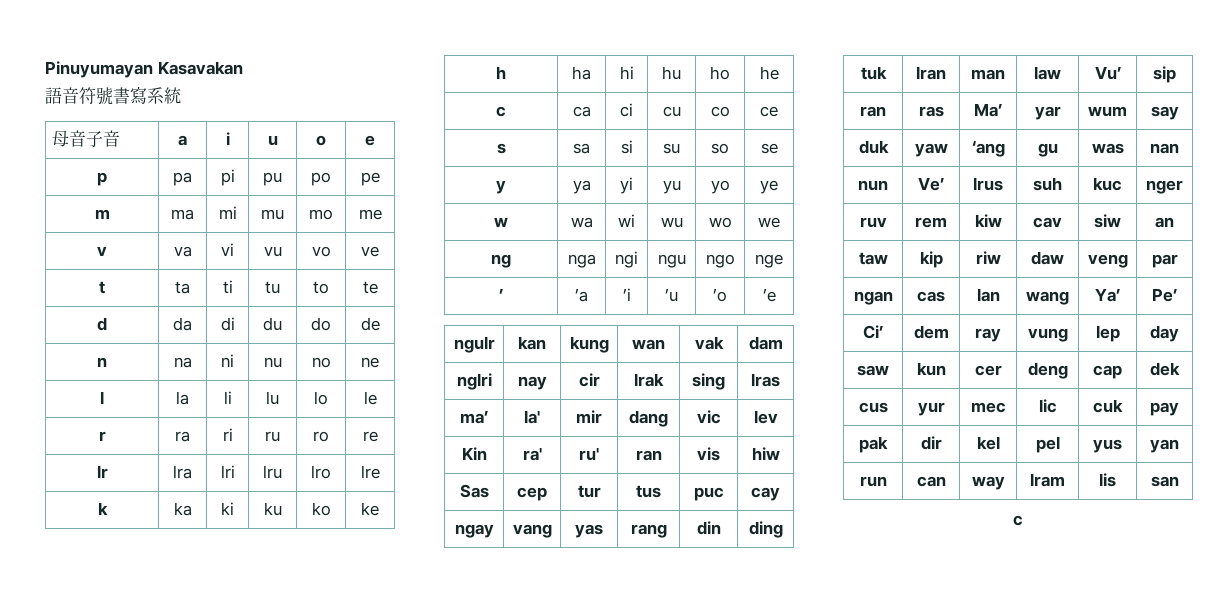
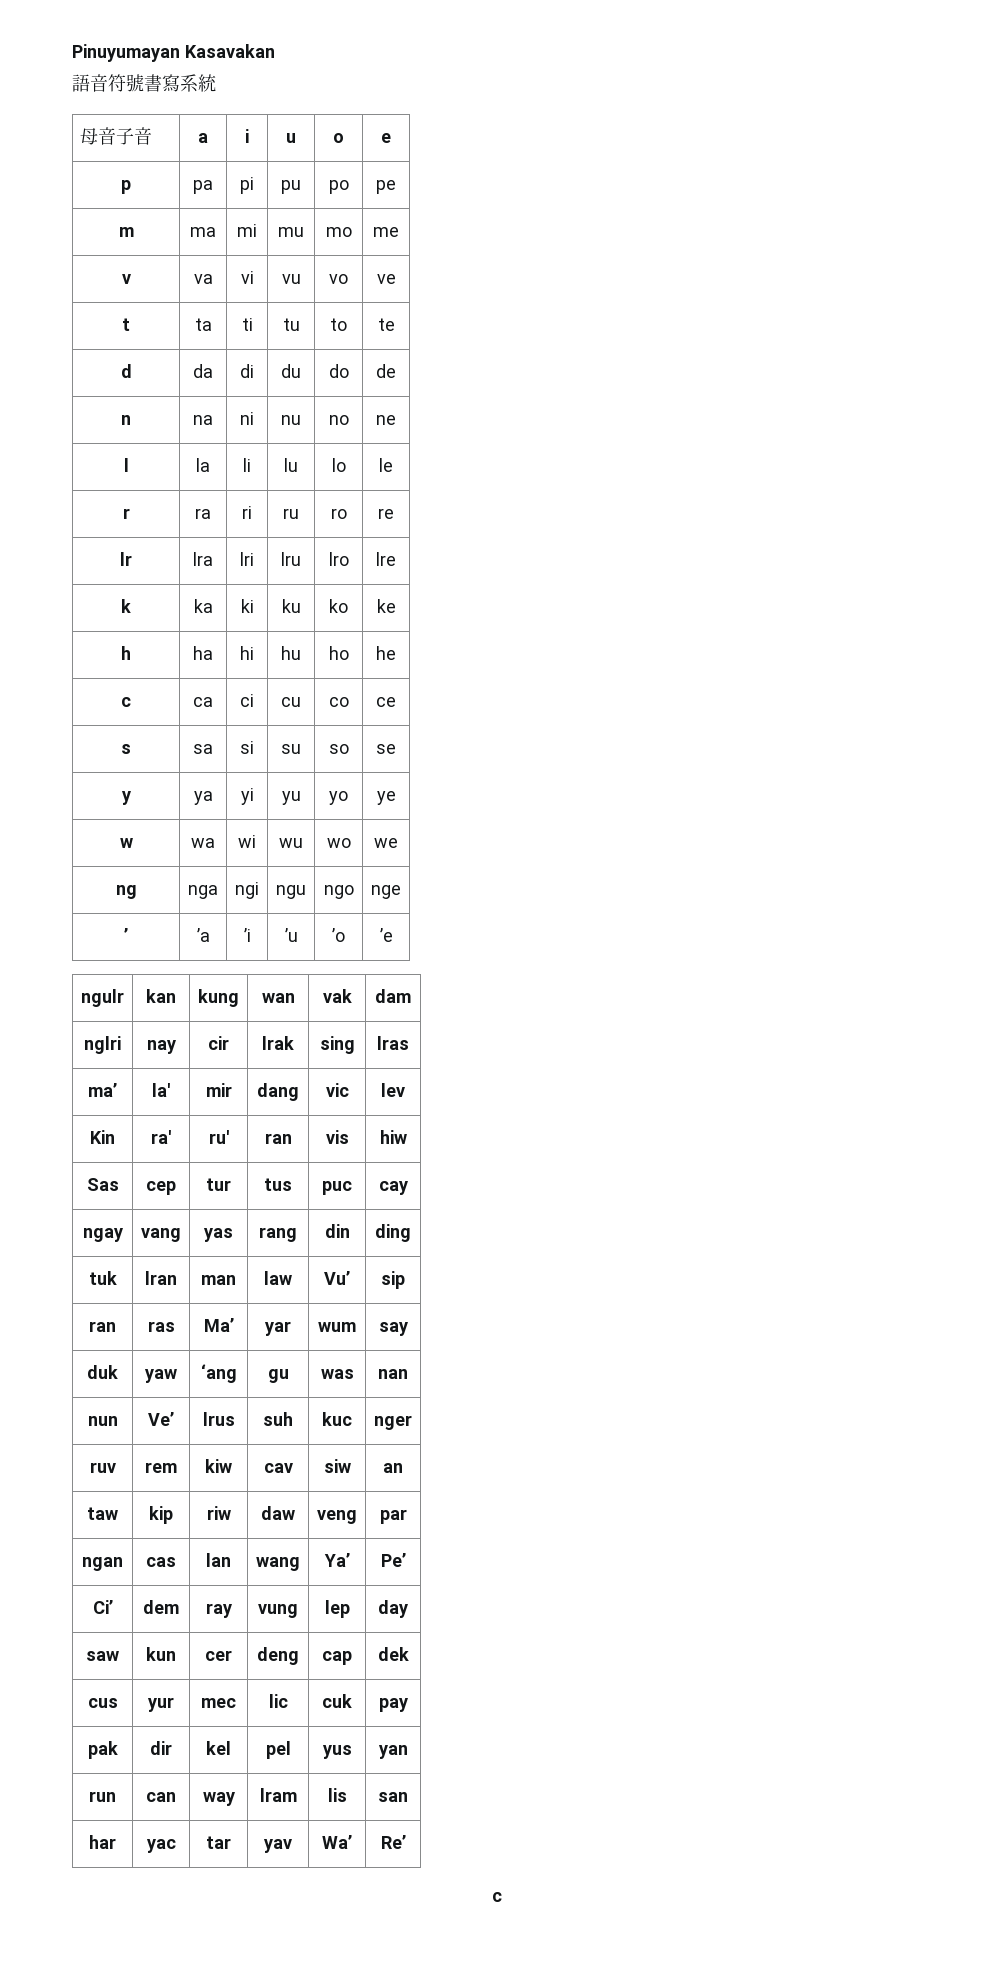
(1179, 481) none -> [89,1835,116,1849] [145,1839,176,1853] [206,1836,231,1849] [263,1839,292,1853] [322,1835,352,1849] [380,1835,406,1849] // har | yac | tar | yav | Wa’ | Re’

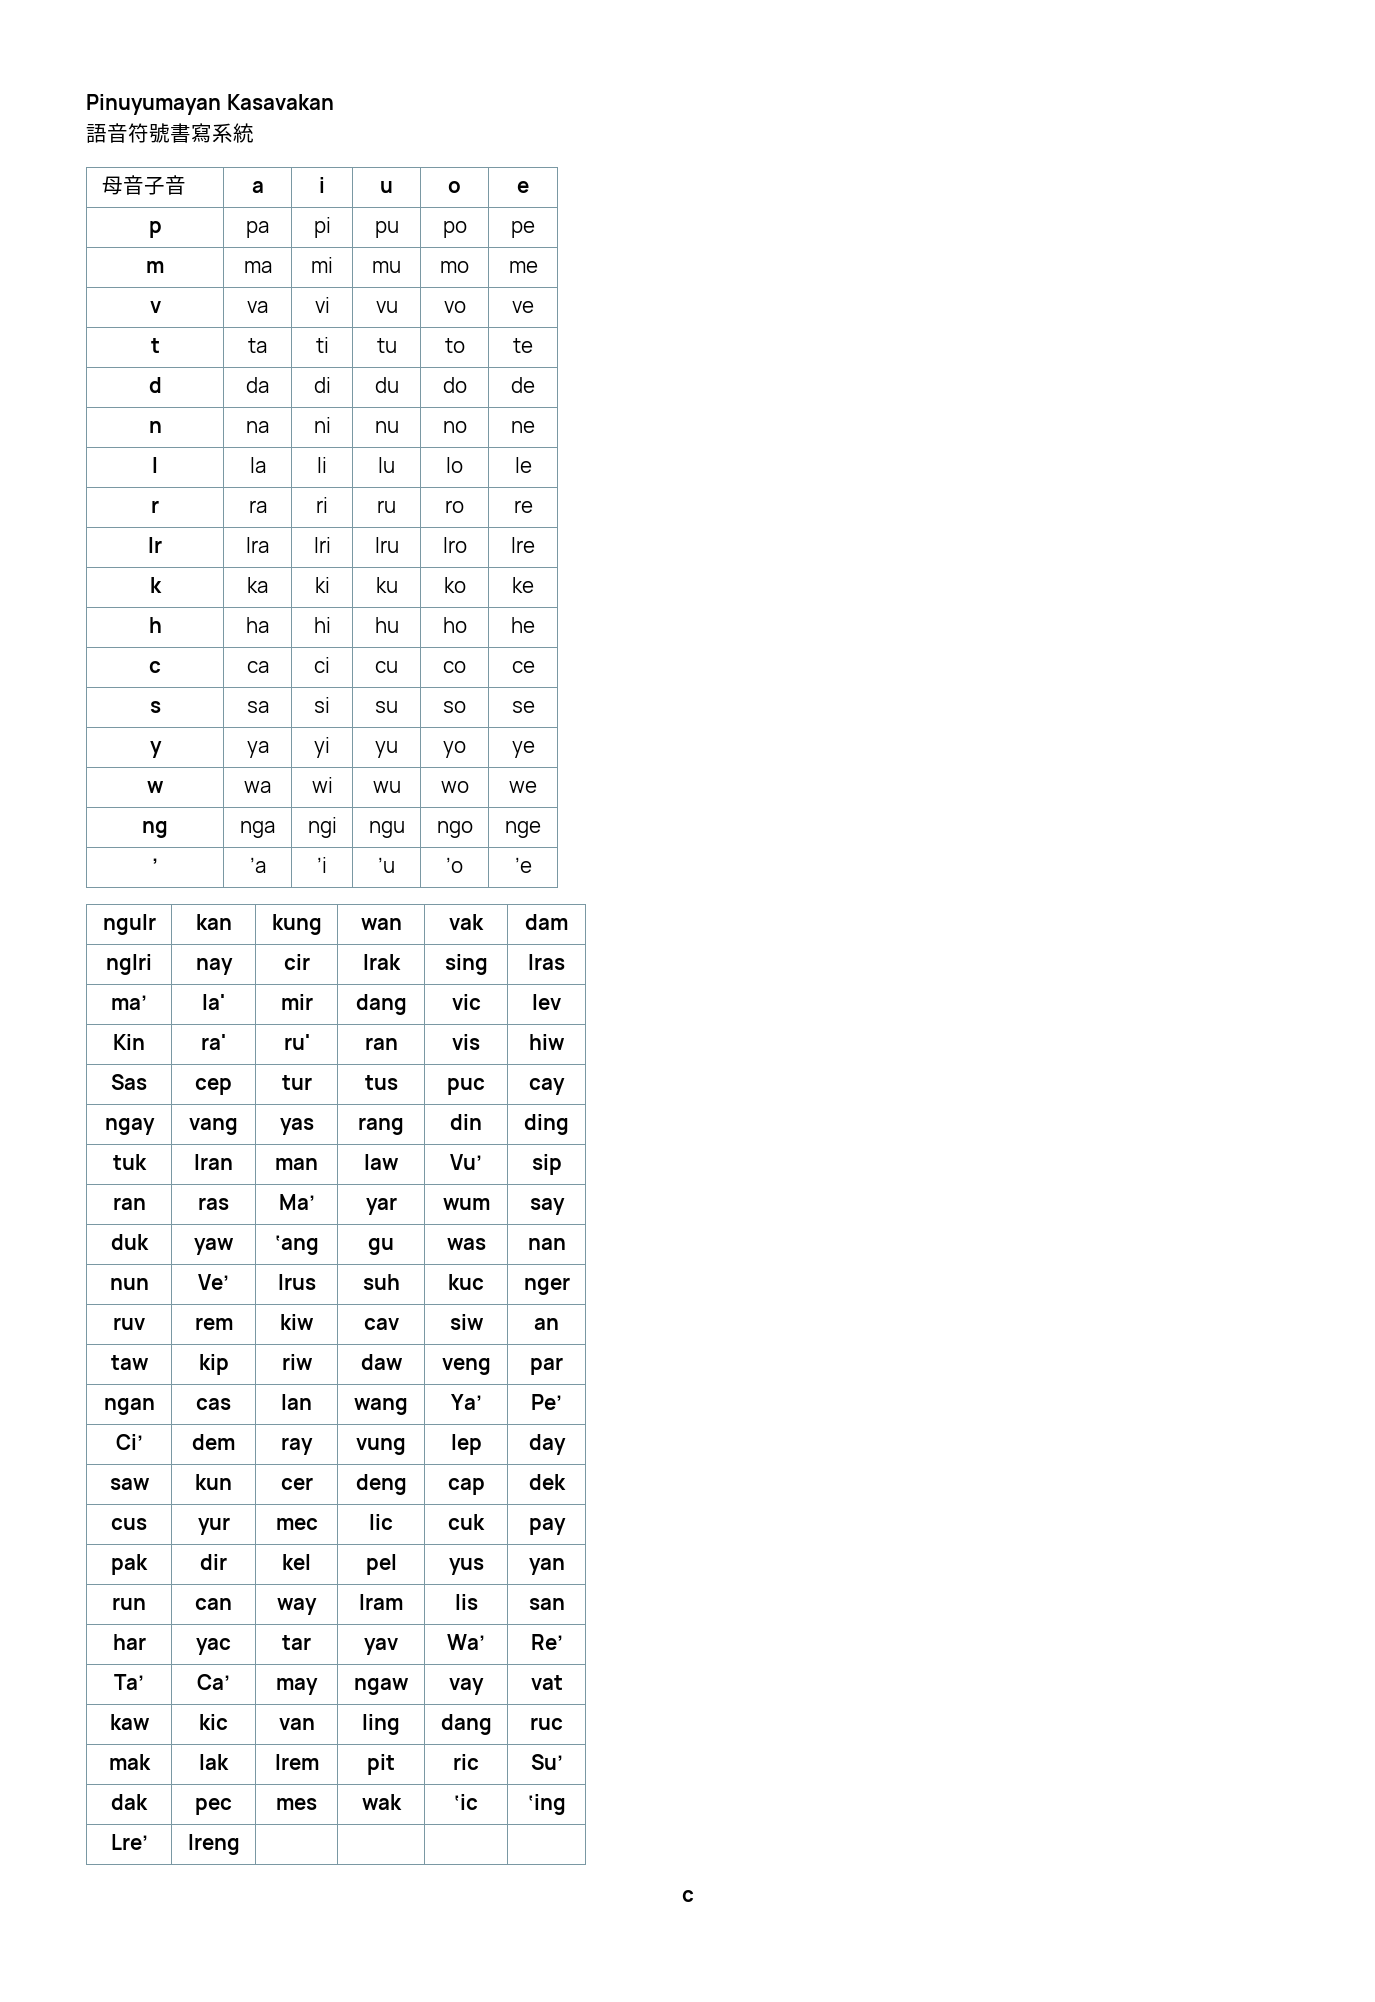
(406, 1842) none -> [114,1674,144,1690] [197,1674,230,1690] [276,1678,318,1695] [354,1678,409,1695] [448,1678,484,1695] [530,1675,563,1690] [109,1714,150,1730] [199,1714,228,1730] [278,1718,315,1730] [361,1714,400,1735] [440,1714,492,1735] [530,1717,563,1730] [108,1754,151,1770] [199,1754,229,1770] [274,1754,319,1770] [366,1754,395,1775] [452,1754,479,1770] [530,1754,563,1770] [111,1794,148,1810] [195,1798,232,1815] [276,1798,317,1810] [361,1794,402,1810] [453,1794,478,1810] [527,1794,566,1815] [110,1834,148,1850] [187,1834,240,1855] // Ta’ | Ca’ | may | ngaw | vay | vat // kaw | kic | van | ling | dang | ruc // mak | lak | lrem | pit | ric | Su’ // dak | pec | mes | wak | ‘ic | ‘ing // Lre’ | lreng | | | |

